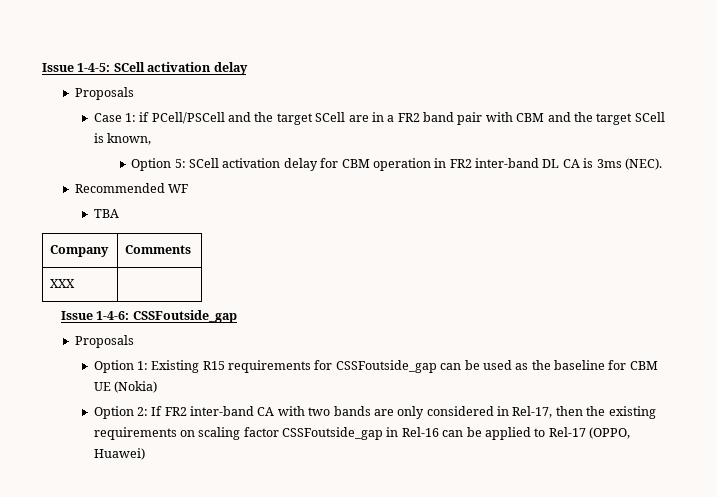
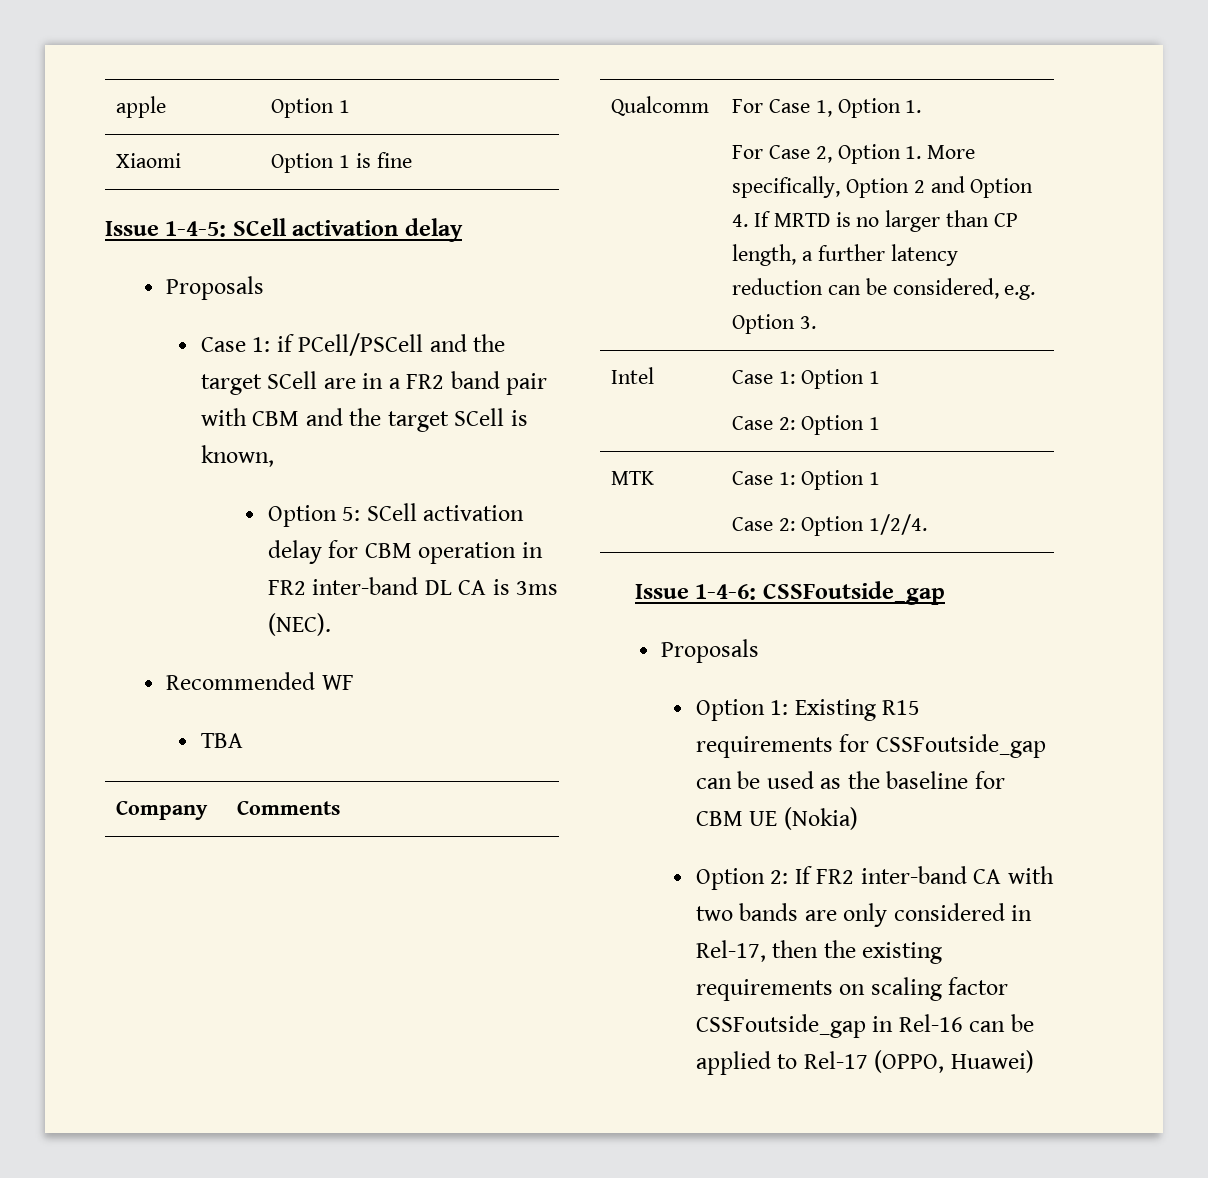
(42, 67) none -> [116,96,167,118] [271,98,350,118] [116,153,182,168] [271,152,412,173] apple | Option 1 // Xiaomi | Option 1 is fine //
[50,279,76,288] XXX | -> [611,96,710,116] [732,98,922,118] [732,144,976,164] [732,176,1034,198] [732,210,1018,232] [732,244,958,266] [732,278,1036,300] [732,314,816,334] [611,367,655,384] [732,369,880,389] [732,415,880,435] [611,471,655,485] [732,470,880,490] [732,514,927,536] Qualcomm | For Case 1, Option 1. // For Case 2, Option 1. More specifically, Option 2 and Option 4. If MRTD is no larger than CP length, a further latency reduction can be considered, e.g. Option 3. // Intel | Case 1: Option 1 // Case 2: Option 1 // MTK | Case 1: Option 1 // Case 2: Option 1/2/4.

